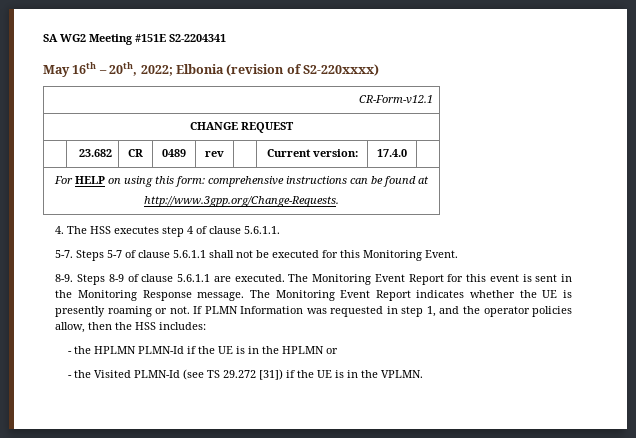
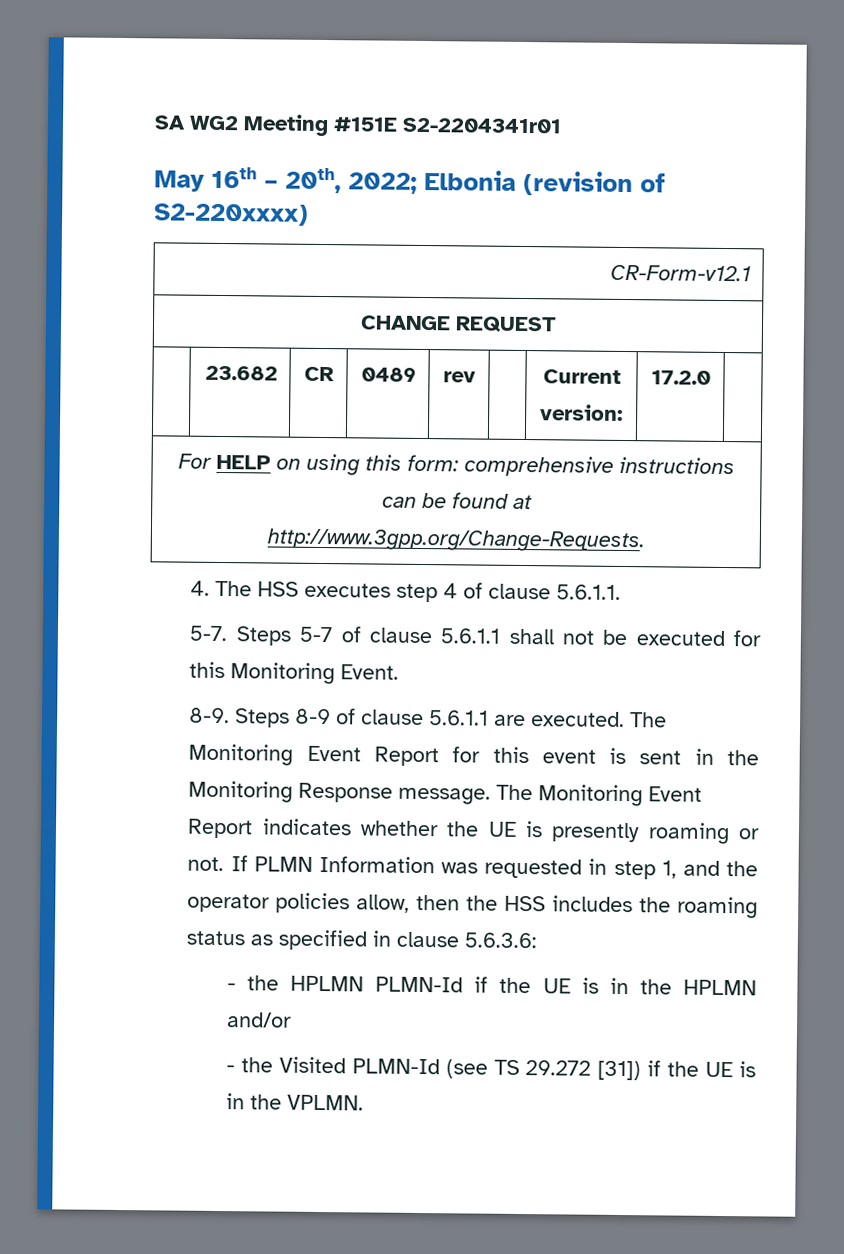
[169,34,226,42] S2-2204341 -> [402,117,562,134] S2-2204341r01
[377,149,407,157] 17.4.0 -> [650,370,711,385] 17.2.0
[159,322,207,330] includes: -> [552,895,758,919] [186,929,538,951] includes the roaming status as specified in clause 5.6.3.6:
[325,348,338,354] or -> [226,1012,292,1028] and/or

